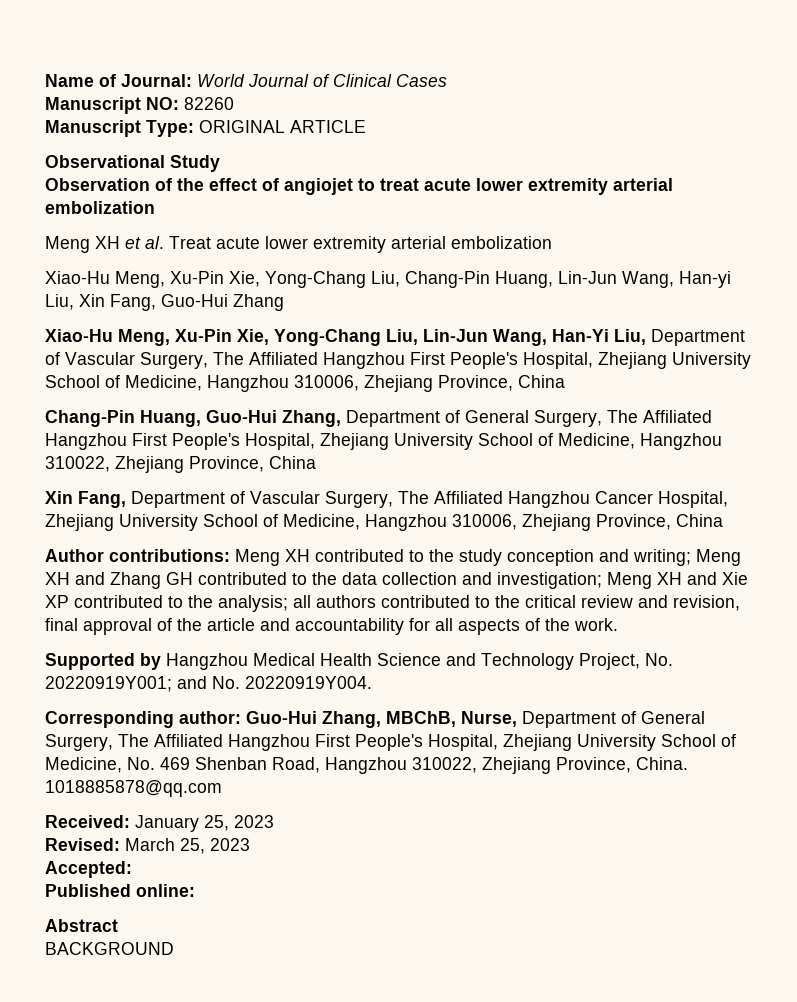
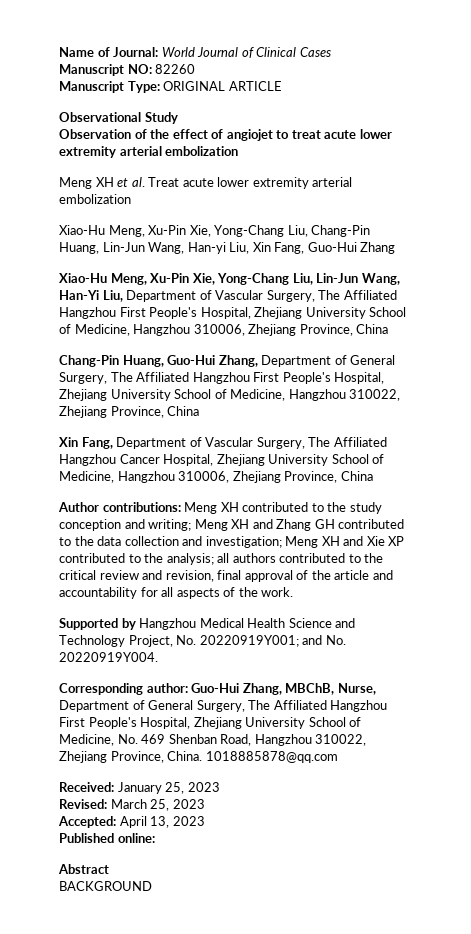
(132, 869) none -> [119,816,205,828] April 13, 2023

